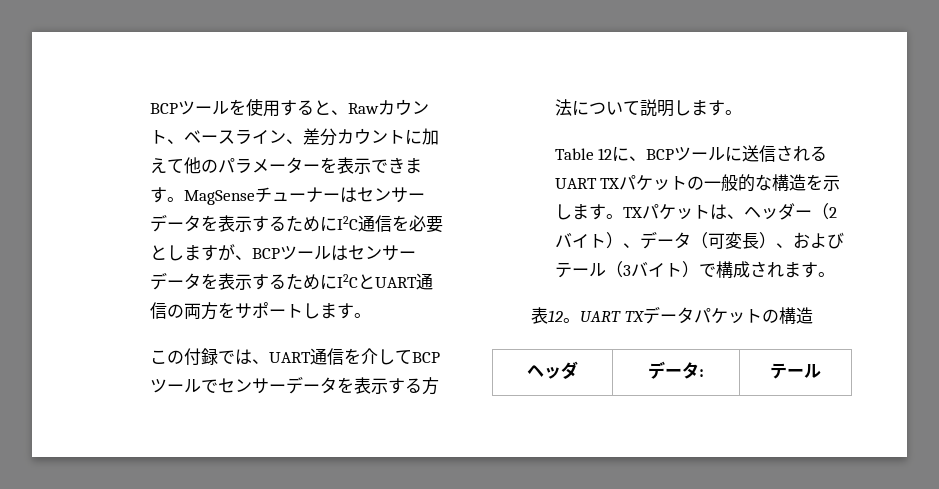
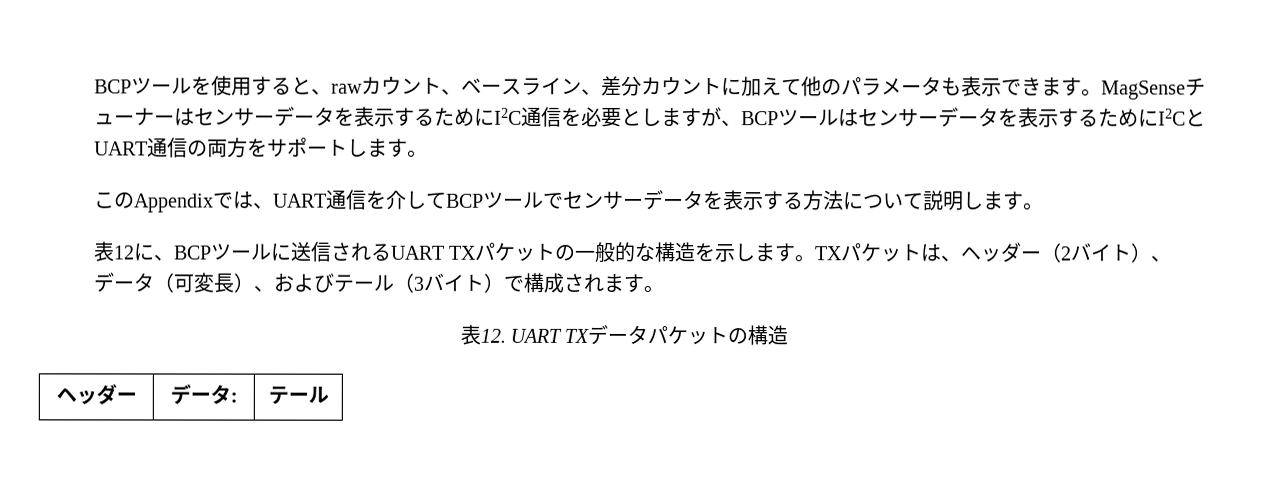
[347,103,379,114] Raw -> [330,83,363,94] raw
[302,157,337,173] ーを -> [940,77,962,96] も
[183,348,218,366] 付録 -> [133,193,214,213] Appendix
[554,148,594,160] Table -> [92,241,114,262] 表
[548,310,581,323] 12。 -> [479,328,506,343] 12.
(578, 370) none -> [115,391,137,403] ー

